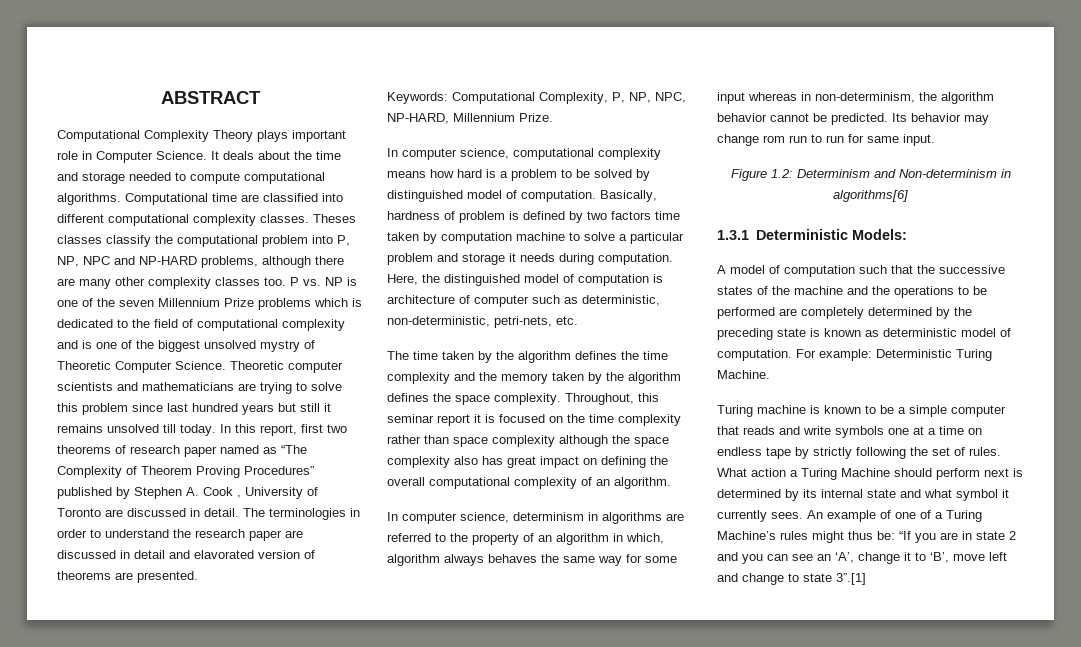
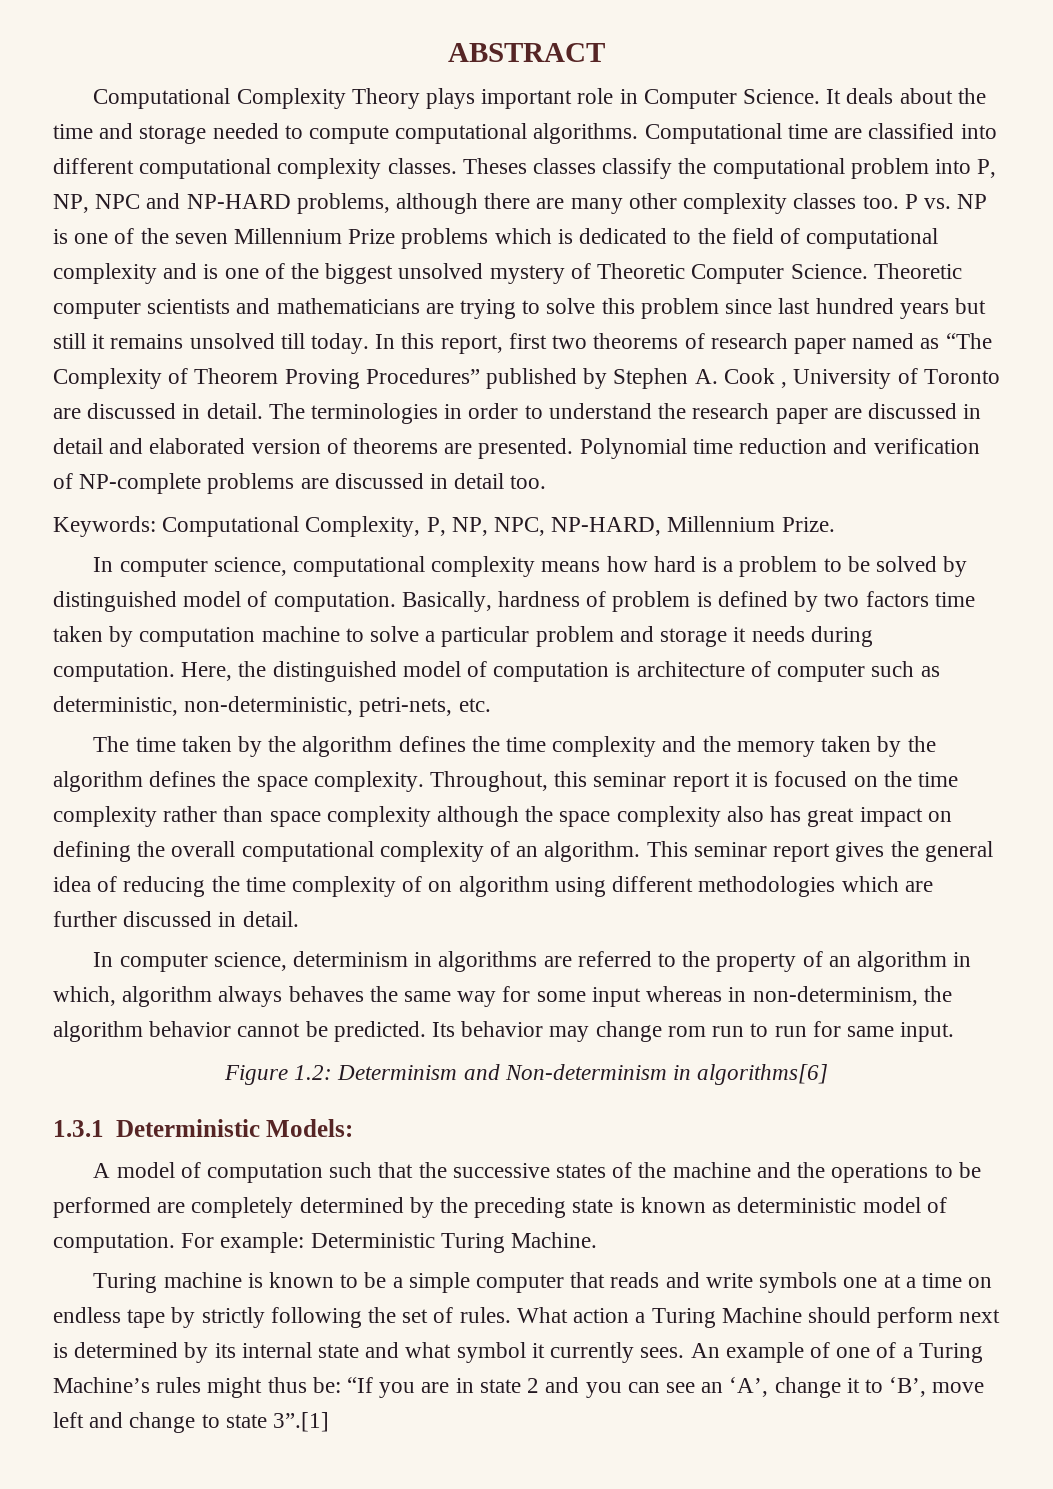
[260,340,300,352] mystry -> [489,265,565,284] mystery
[194,550,254,559] elavorated -> [149,438,246,454] elaborated
(198, 577) none -> [579,438,980,459] [53,473,547,494] Polynomial time reduction and verification of NP-complete problems are discussed in detail too.
(671, 483) none -> [646,841,993,862] [53,876,933,897] [53,911,299,927] This seminar report gives the general idea of reducing the time complexity of on algorithm using different methodologies which are further discussed in detail.

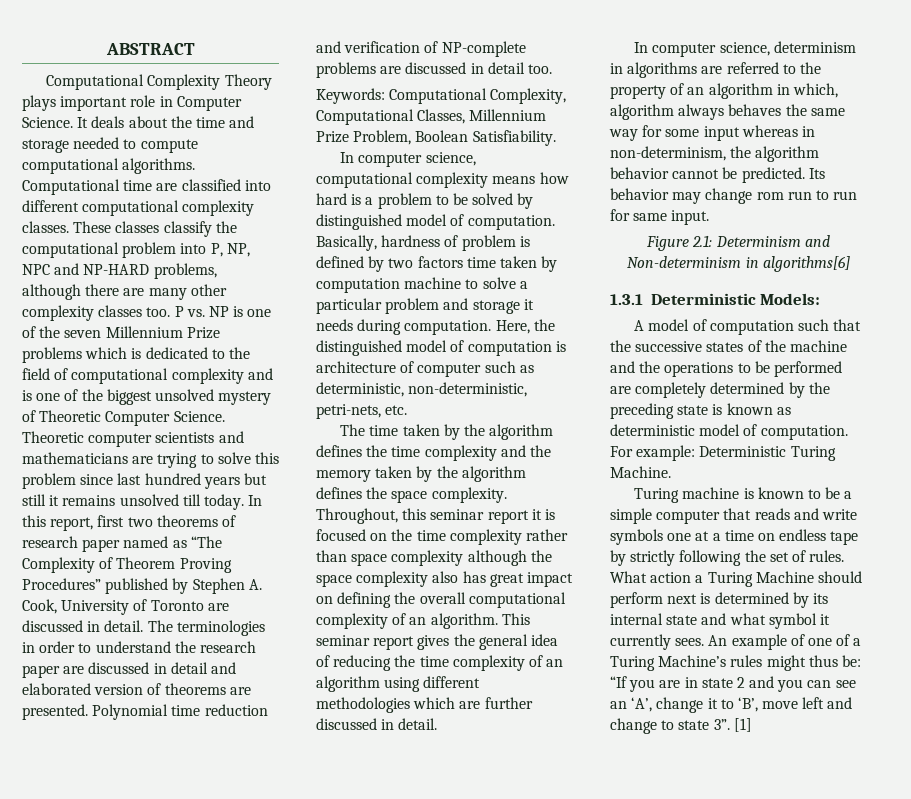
[462,158,527,174] Theses -> [73,221,112,233] These
[723,368,788,388] Cook , -> [22,599,57,614] Cook,
[426,516,835,536] P, NP, NPC, NP-HARD, Millennium Prize. -> [316,109,547,125] [316,130,556,146] Computational Classes, Millennium Prize Problem, Boolean Satisfiability.
[428,881,453,892] on -> [546,659,564,667] an
[294,1065,333,1080] 1.2: -> [692,235,713,247] 2.1:
[273,1412,330,1432] 3”.[1] -> [713,718,752,732] 3”. [1]

